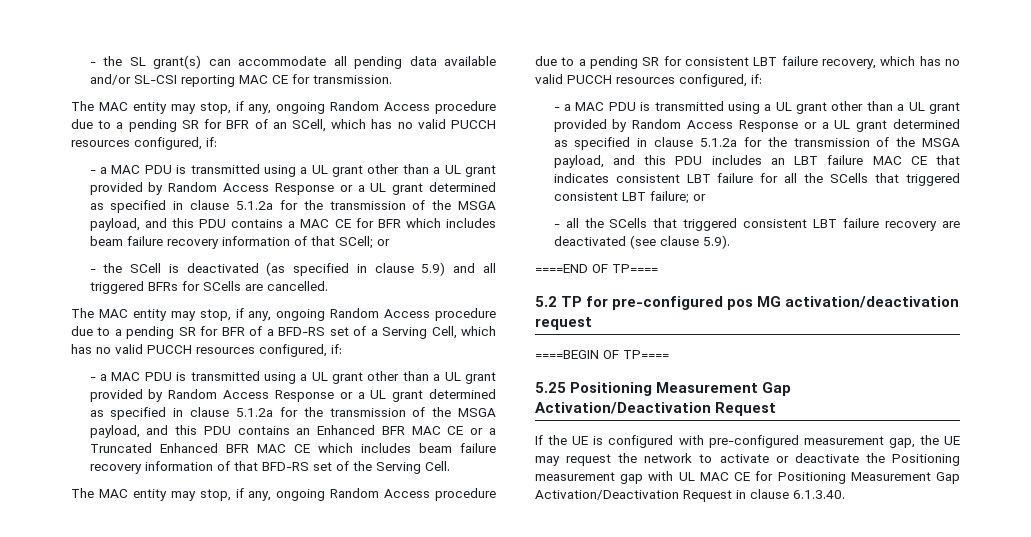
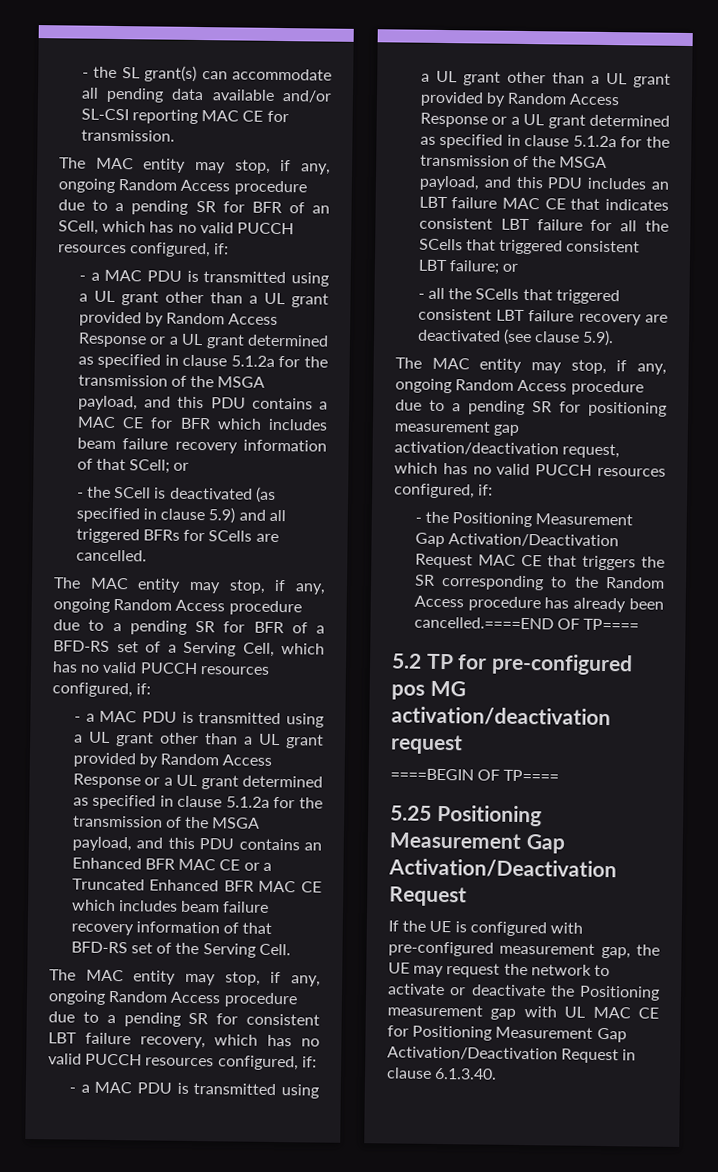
[535,264,588,273] ====END -> [395,357,667,375] [395,378,644,396] [395,399,667,417] [394,420,520,436] [394,441,621,459] [394,462,666,477] [394,483,494,499] [414,511,634,528] [414,532,620,548] [414,553,665,571] [414,574,665,591] [413,595,664,613] [413,616,554,630] The MAC entity may stop, if any, ongoing Random Access procedure due to a pending SR for positioning measurement gap activation/deactivation request, which has no valid PUCCH resources configured, if: // - the Positioning Measurement Gap Activation/Deactivation Request MAC CE that triggers the SR corresponding to the Random Access procedure has already been cancelled.====END

